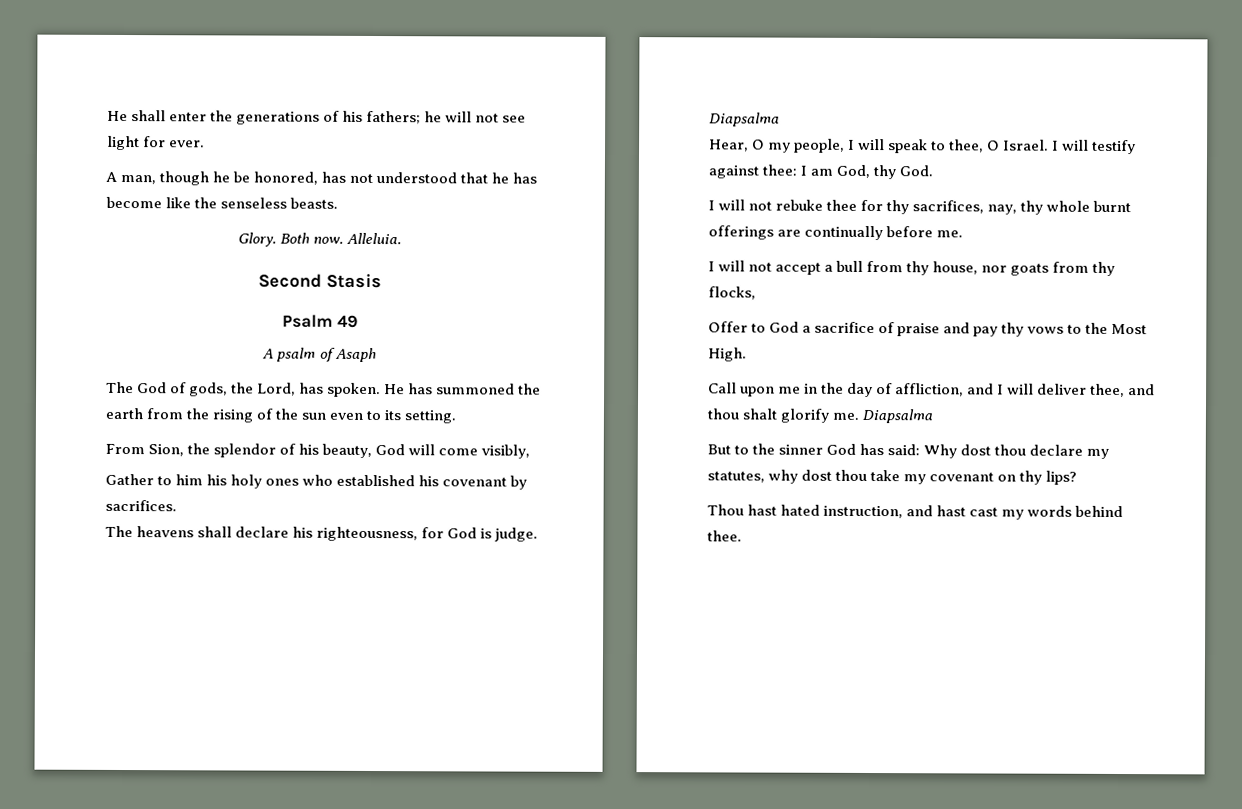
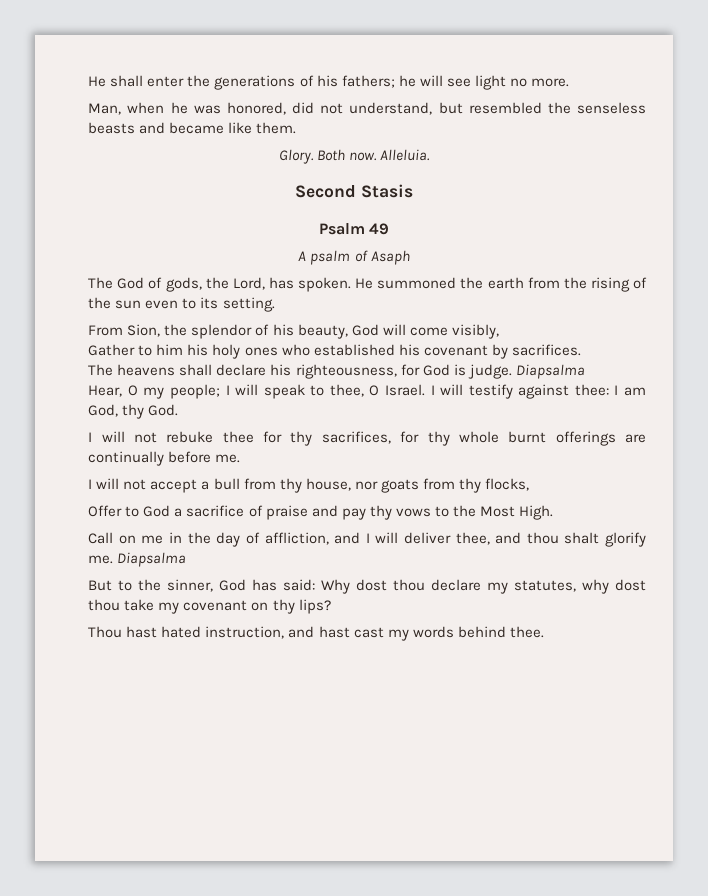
[475,113,500,123] not -> (443, 80) none
[142,136,205,148] [104,171,538,186] [105,196,338,209] for ever. // A man, though he be honored, has not understood that he has become like the senseless beasts. -> [509,78,569,87] [88,102,646,115] [88,122,297,134] no more. // Man, when he was honored, did not understand, but resembled the senseless beasts and became like them.
[408,383,434,395] has -> (374, 283) none
[793,138,845,153] people, -> [169,384,220,399] people;
[987,204,1018,215] nay, -> [400,431,420,443] for
[739,386,775,397] upon -> [118,535,136,544] on
[777,444,823,455] sinner -> [167,579,214,592] sinner,

